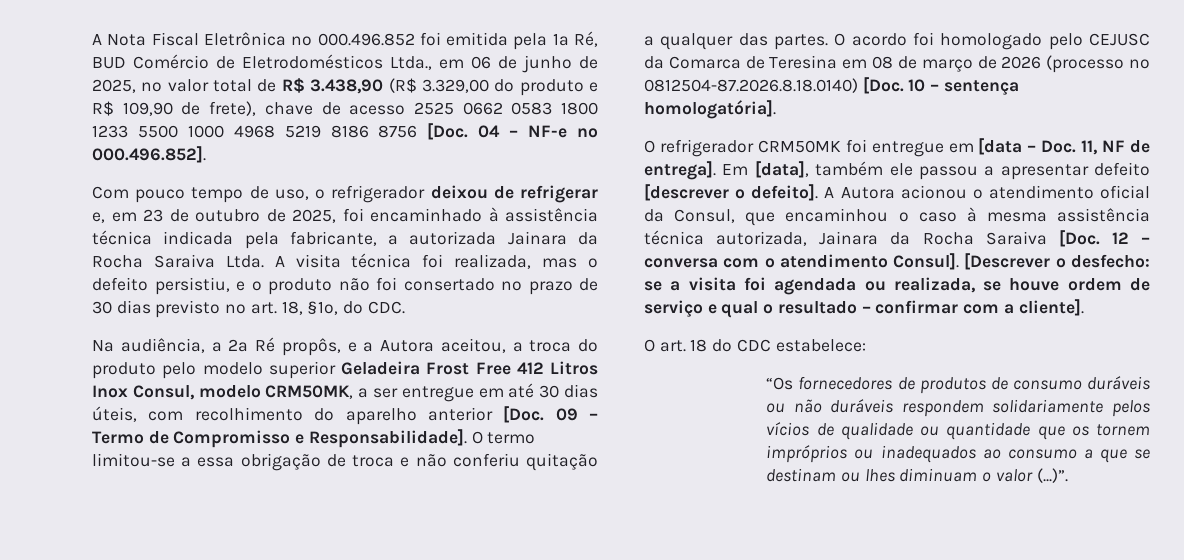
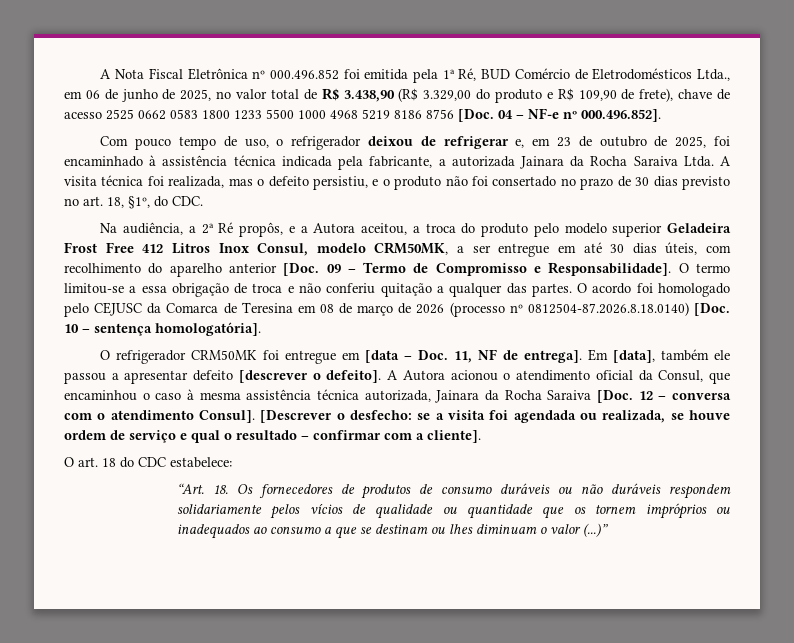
[766,377,794,390] “Os -> [176,483,253,494] “Art. 18. Os
[1036,468,1068,483] (...)”. -> [582,523,608,537] (...)”

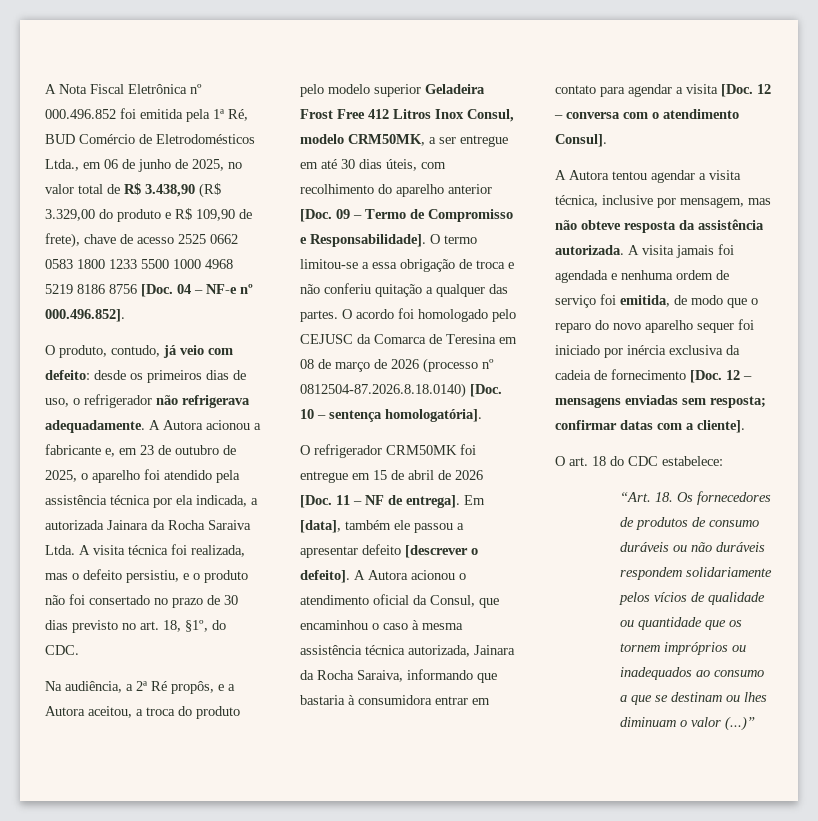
[100,136,509,150] Com pouco tempo de uso, o refrigerador deixou de refrigerar -> [45,345,233,358] [45,370,246,383] [45,394,250,408] [45,420,261,433] [45,444,101,455] O produto, contudo, já veio com defeito: desde os primeiros dias de uso, o refrigerador não refrigerava adequadamente. A Autora acionou a fabricante
[713,136,730,146] [64,155,433,170] foi encaminhado à assistência técnica indicada pela fabricante, -> [81,469,240,483] [45,495,247,508] o aparelho foi atendido pela assistência técnica por ela indicada,
[364,350,472,363] [data – Doc. 11, -> [373,470,483,480] [300,495,362,508] 15 de abril de 2026 [Doc. 11 –
[547,390,592,400] Saraiva -> [357,669,497,683] [300,695,490,705] [555,84,718,97] Saraiva, informando que bastaria à consumidora entrar em contato para agendar a visita
[260,410,730,423] [64,430,381,443] [Descrever o desfecho: se a visita foi agendada ou realizada, se houve ordem de serviço e qual o resultado – confirmar -> [555,170,741,183] [555,195,771,208] [555,219,764,233] [555,244,734,258] [555,270,729,283] [555,294,758,308] [555,319,754,333] [555,345,740,358] [555,369,752,383] [555,395,766,408] [555,420,653,430] // A Autora tentou agendar a visita técnica, inclusive por mensagem, mas não obteve resposta da assistência autorizada. A visita jamais foi agendada e nenhuma ordem de serviço foi emitida, de modo que o reparo do novo aparelho sequer foi iniciado por inércia exclusiva da cadeia de fornecimento [Doc. 12 – mensagens enviadas sem resposta; confirmar datas

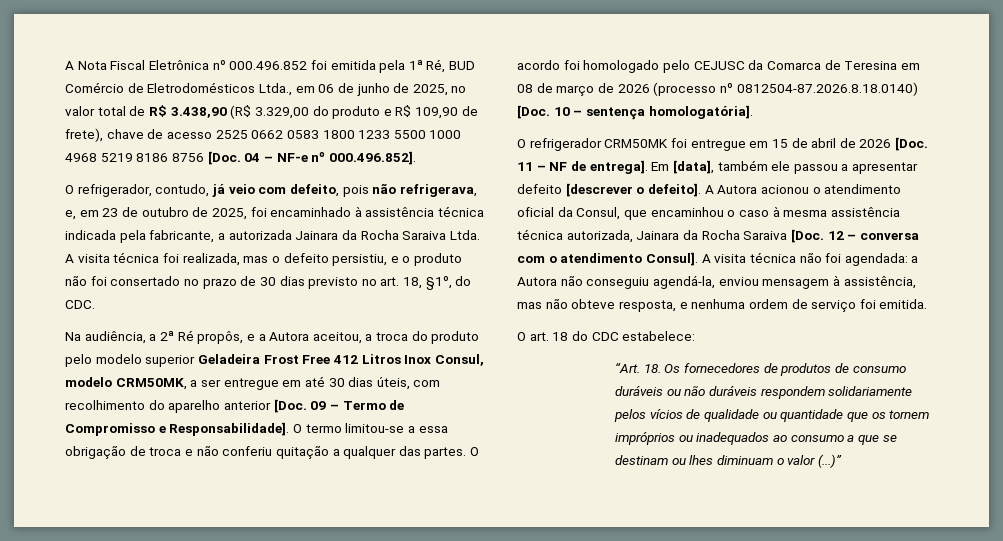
[59,345,107,358] produto, -> [77,184,152,197] refrigerador,
[45,370,246,383] [45,394,250,408] [45,420,261,433] [45,444,101,455] defeito: desde os primeiros dias de uso, o refrigerador não refrigerava adequadamente. A Autora acionou a fabricante -> [289,183,477,197] defeito, pois não refrigerava,
[81,469,240,483] [45,495,247,508] o aparelho foi atendido pela assistência técnica por ela indicada, -> [250,206,485,217] [65,230,215,243] foi encaminhado à assistência técnica indicada pela fabricante,
[357,669,497,683] [300,695,490,705] [555,84,718,97] Saraiva, informando que bastaria à consumidora entrar em contato para agendar a visita -> [743,231,788,240] Saraiva
[555,170,741,183] [555,195,771,208] [555,219,764,233] [555,244,734,258] [555,270,608,283] // A Autora tentou agendar a visita técnica, inclusive por mensagem, mas não obteve resposta da assistência autorizada. A visita jamais foi agendada -> [701,252,919,266] [517,275,916,289] [517,299,676,312] A visita técnica não foi agendada: a Autora não conseguiu agendá-la, enviou mensagem à assistência, mas não obteve resposta,
[620,295,758,308] [555,319,754,333] [555,345,740,358] [555,369,752,383] [555,395,766,408] [555,420,745,433] emitida, de modo que o reparo do novo aparelho sequer foi iniciado por inércia exclusiva da cadeia de fornecimento [Doc. 12 – mensagens enviadas sem resposta; confirmar datas com a cliente]. -> [879,299,928,309] emitida.

